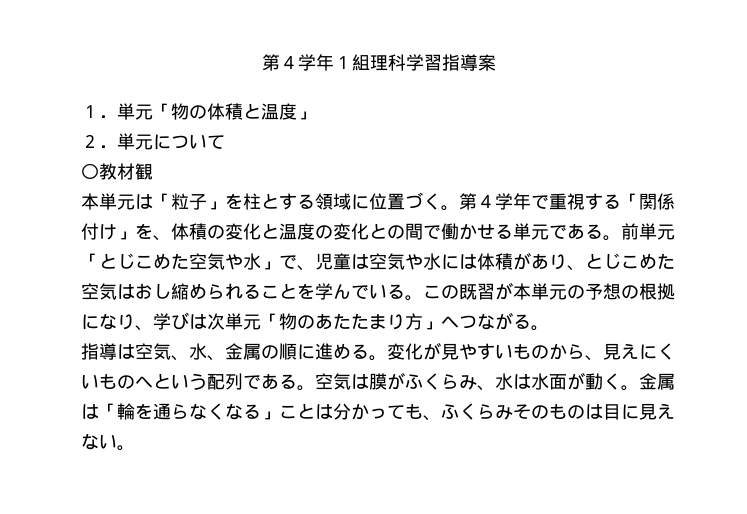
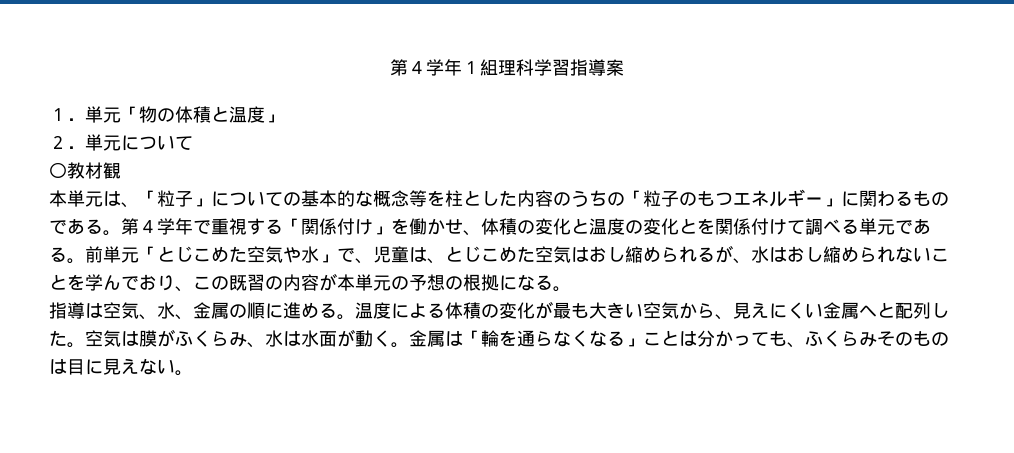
(153, 201) none -> [121,202,139,208] 、
[225,192,441,210] を柱とする領域に位置づく -> [211,189,949,207] [49,219,103,235] についての基本的な概念等を柱とした内容のうちの「粒子のもつエネルギー」に関わるものである
(153, 231) none -> [409,218,463,235] 働かせ
[387,223,495,240] の間で働かせ -> [697,218,841,235] を関係付けて調べ
[369,252,567,270] 空気や水には体積があり -> (427, 254) none
(261, 291) none -> [715,245,931,264] が、水はおし縮められない
[369,284,423,301] いる。 -> [139,274,193,292] おり、
(495, 291) none -> [265,274,319,291] の内容
[117,312,513,331] り、学びは次単元「物のあたたまり方」へつなが -> (535, 282) none
[387,342,675,361] [81,373,297,390] 変化が見やすいものから、見えにくいものへという配列である -> [355,301,949,320] [49,330,67,346] 温度による体積の変化が最も大きい空気から、見えにくい金属へと配列した

